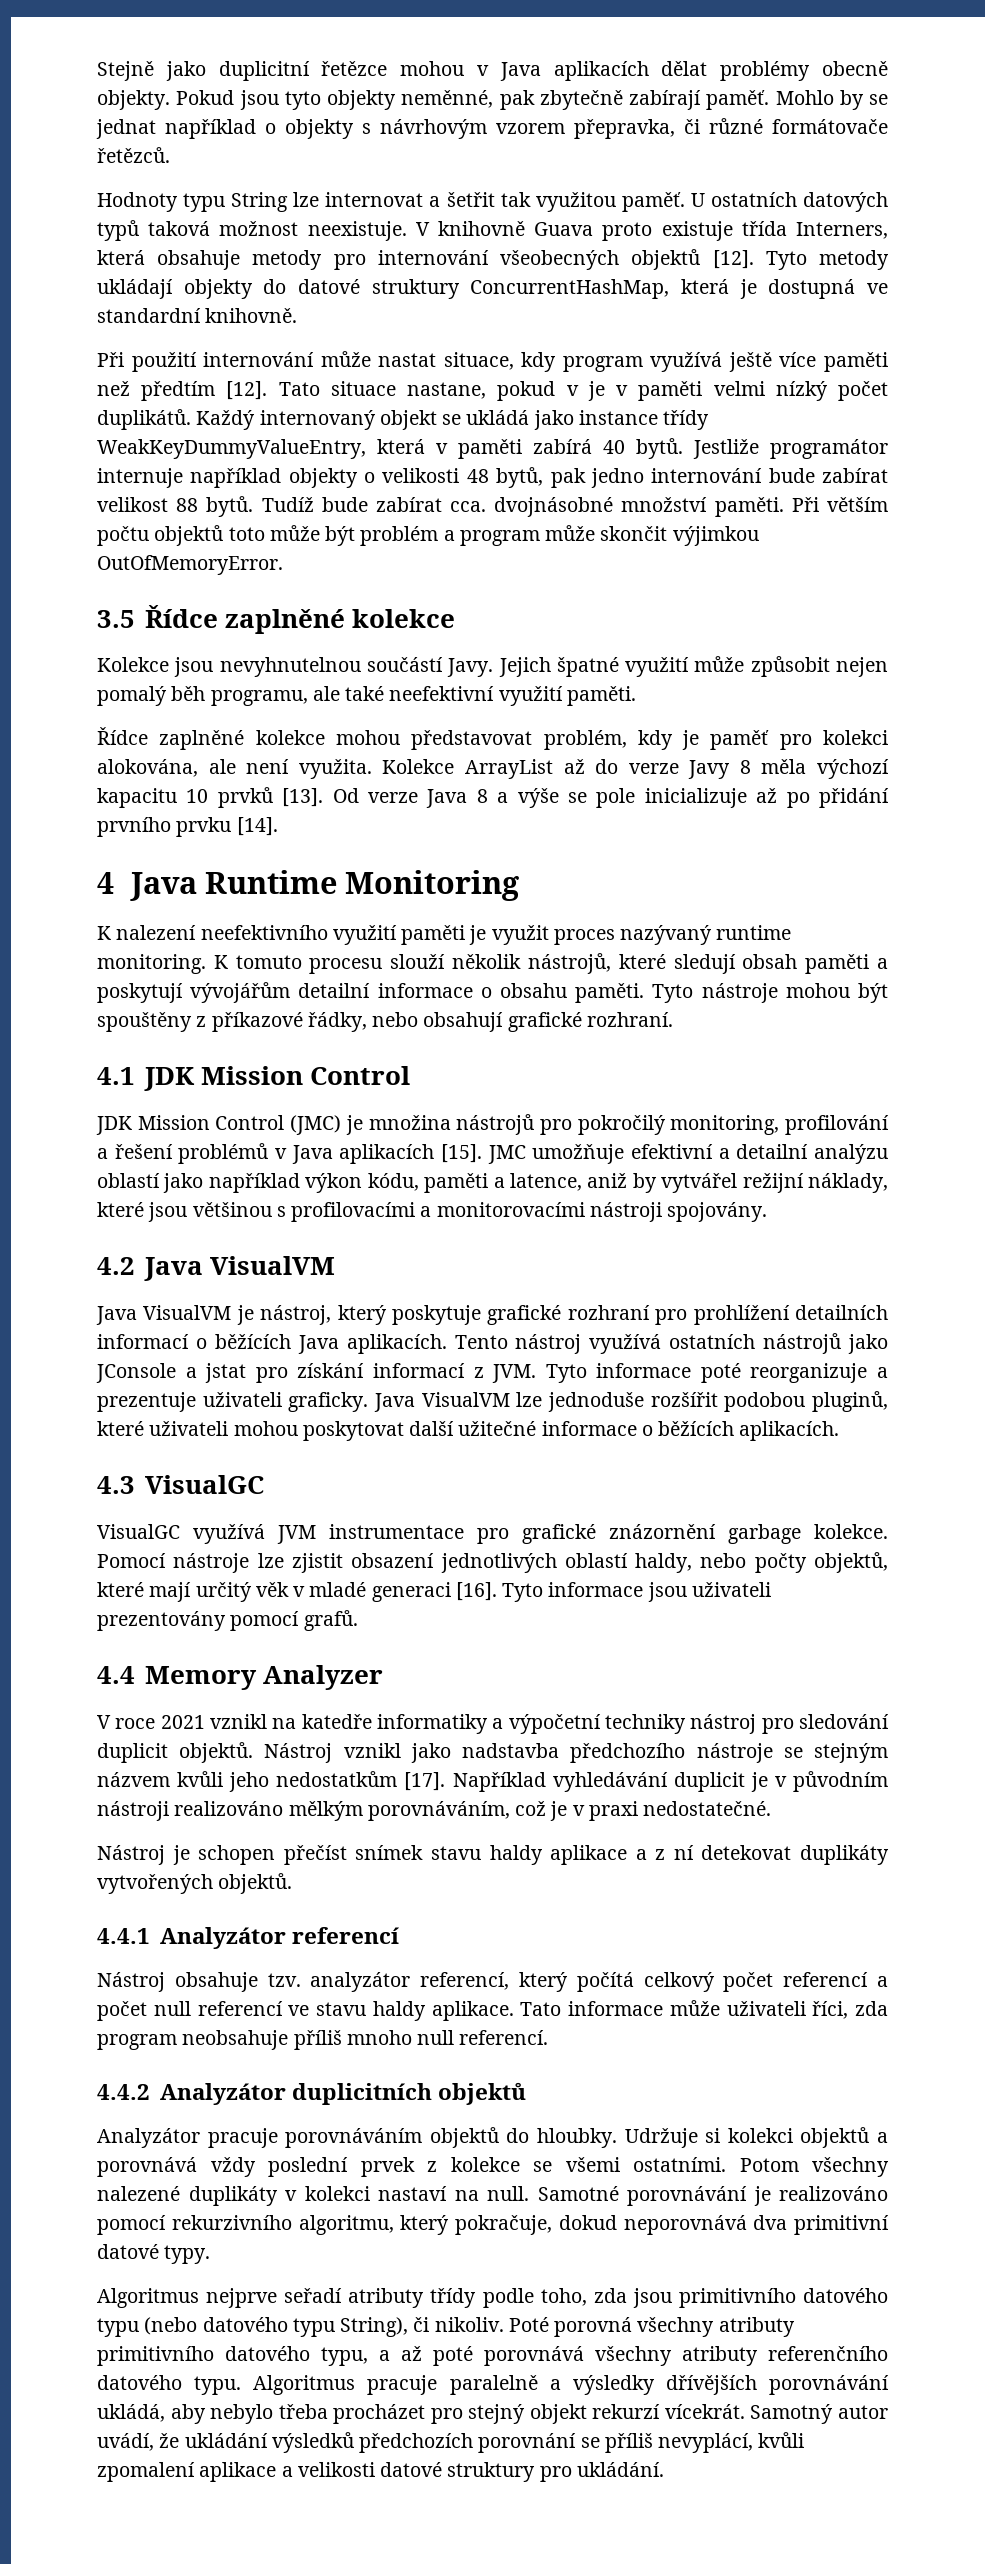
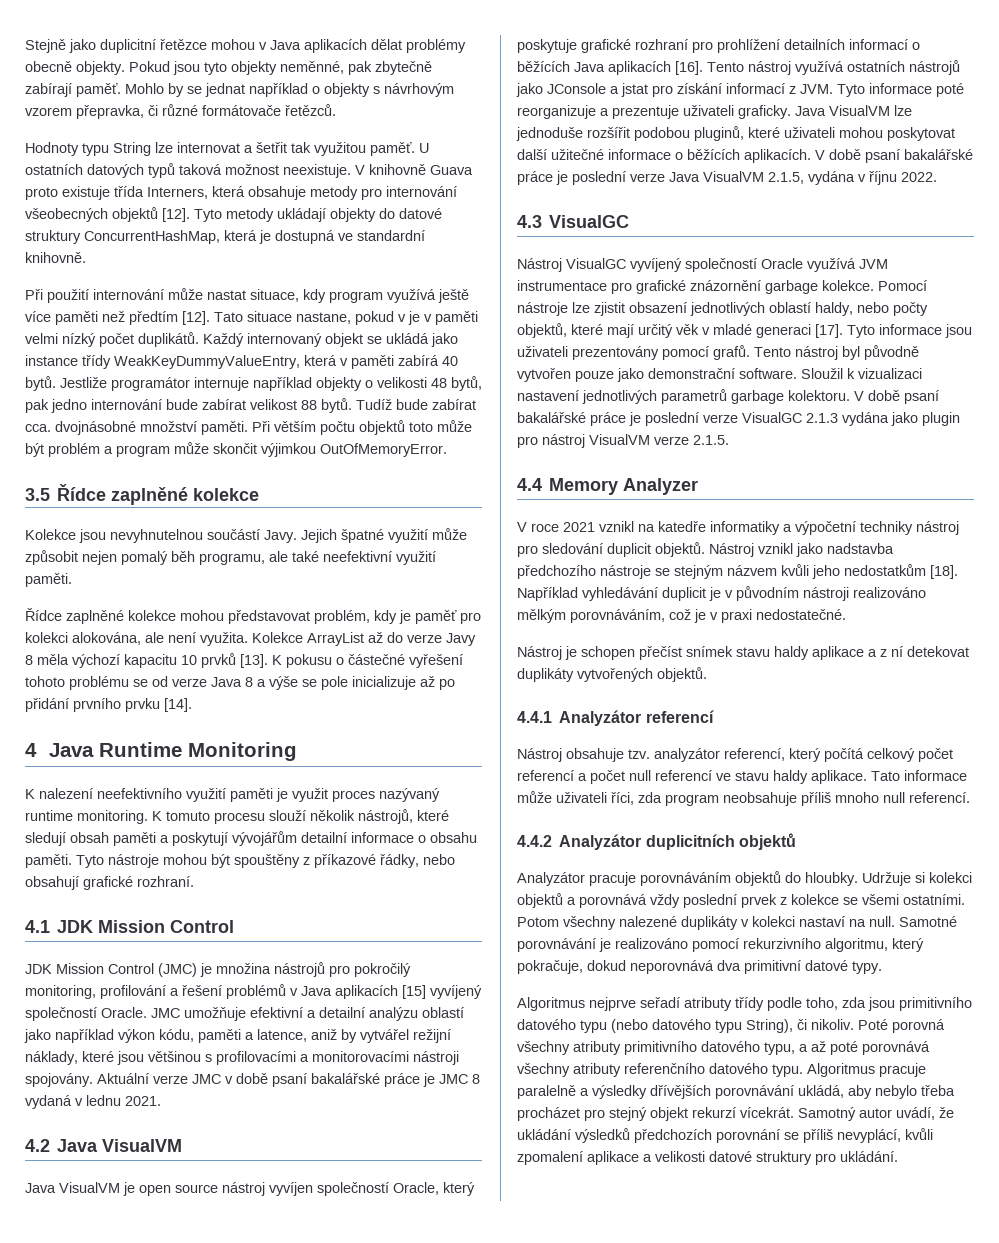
[332,788,359,803] Od -> [272,654,463,668] [25,676,168,690] K pokusu o částečné vyřešení tohoto problému se od
[440,1144,482,1163] [15]. -> [402,985,482,999] [25,1007,147,1021] [15] vyvíjený společností Oracle.
(768, 1212) none -> [97,1073,480,1087] [25,1095,161,1109] Aktuální verze JMC v době psaní bakalářské práce je JMC 8 vydaná v lednu 2021.
[260,1305,332,1325] nástroj, -> [139,1182,439,1196] open source nástroj vyvíjen společností Oracle,
[346,1334,447,1354] aplikacích. -> [608,61,703,75] aplikacích [16].
[97,1475,264,1494] [97,1524,180,1539] // 4.3 VisualGC // VisualGC -> [815,149,973,163] [517,171,937,185] [517,215,630,228] [517,258,803,272] V době psaní bakalářské práce je poslední verze Java VisualVM 2.1.5, vydána v říjnu 2022. // 4.3 VisualGC // Nástroj VisualGC vyvíjený společností Oracle
[455,1582,497,1601] [16]. -> [815,324,843,338] [17].
(358, 1620) none -> [754,345,919,360] [517,368,922,382] [517,389,939,404] [517,412,960,426] [517,434,729,448] Tento nástroj byl původně vytvořen pouze jako demonstrační software. Sloužil k vizualizaci nastavení jednotlivých parametrů garbage kolektoru. V době psaní bakalářské práce je poslední verze VisualGC 2.1.3 vydána jako plugin pro nástroj VisualVM verze 2.1.5.
[404,1772,446,1791] [17]. -> [930,565,958,579] [18].

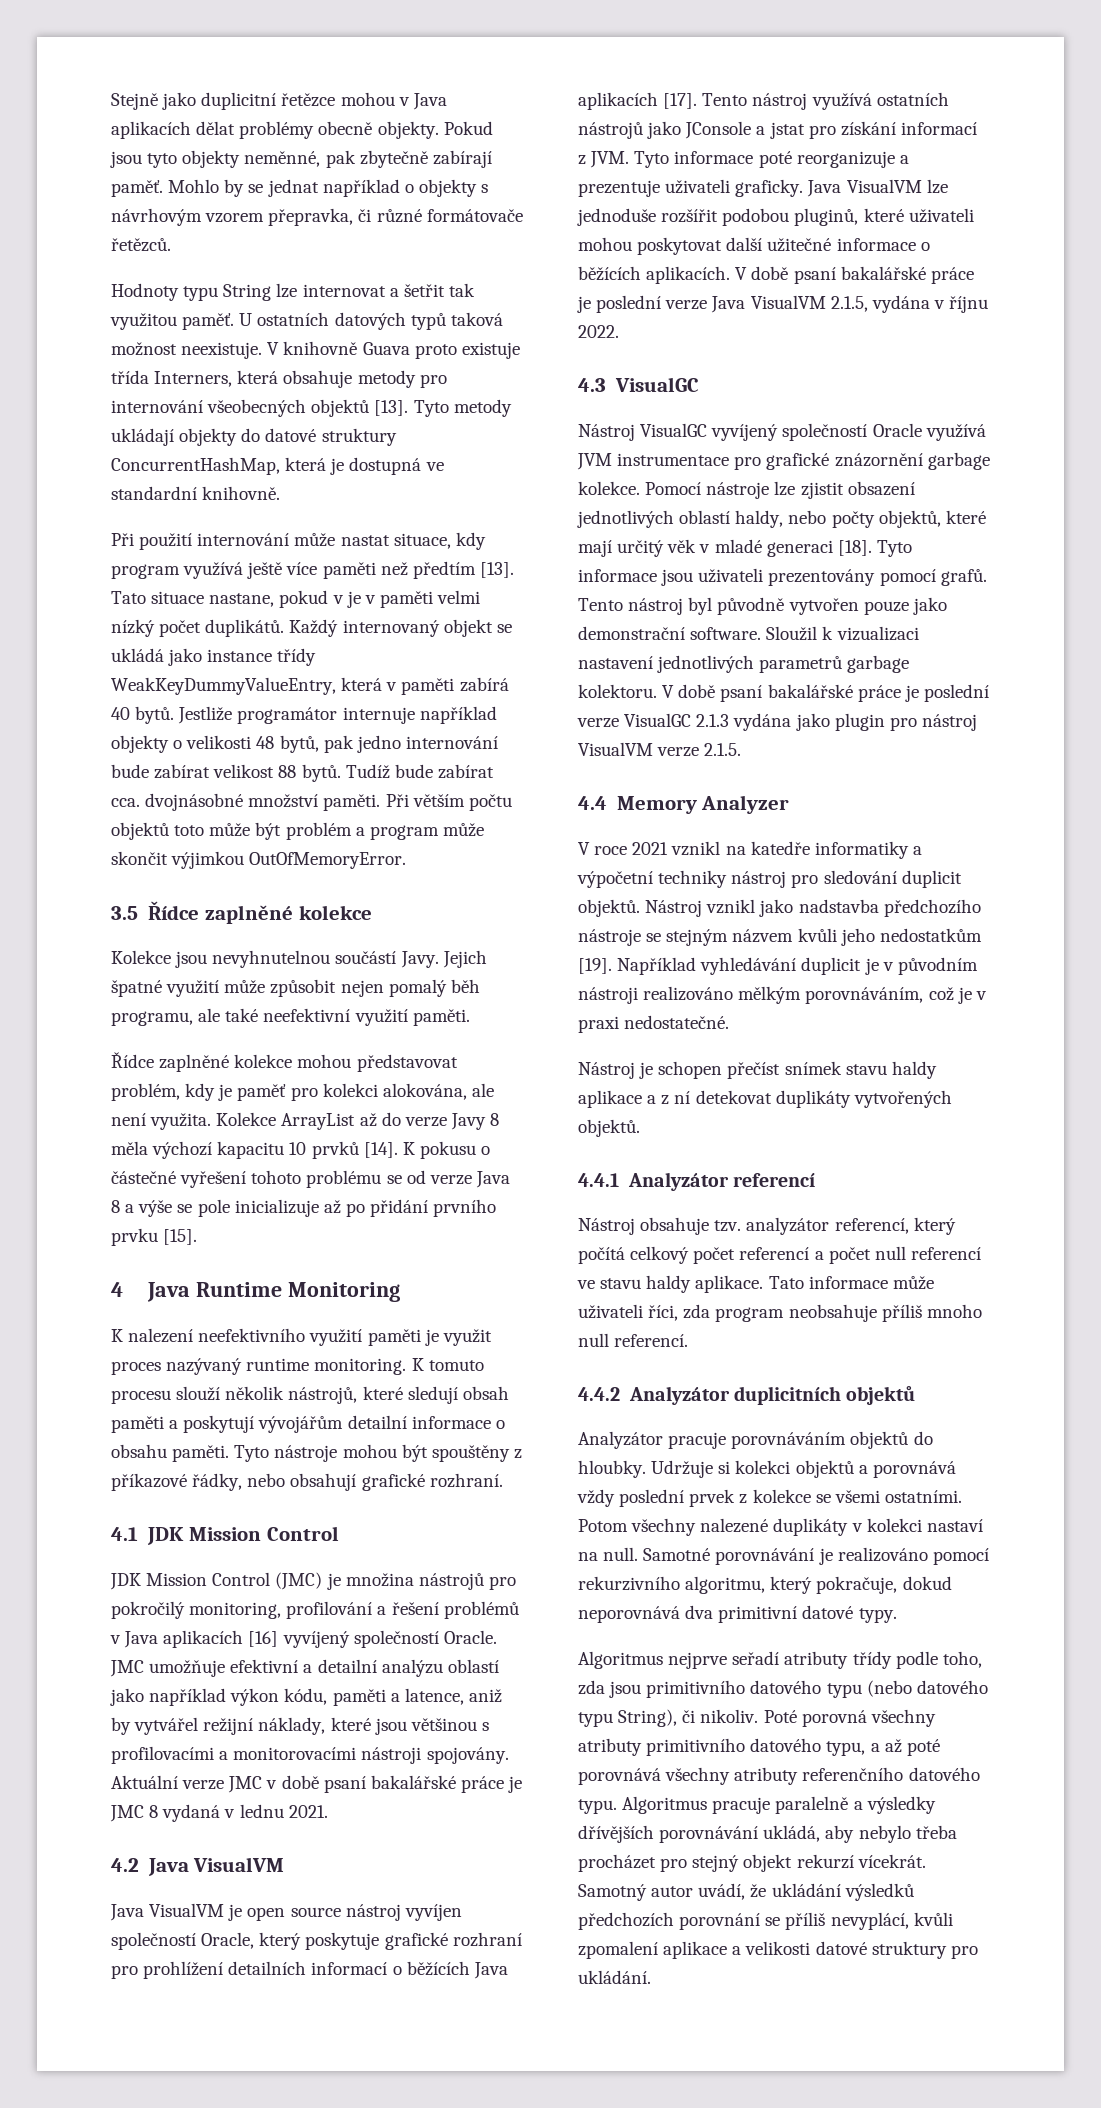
[162,208,190,222] [12]. -> [374,400,409,416] [13].
[182,311,210,325] [12]. -> [479,562,514,578] [13].
[240,654,268,668] [13]. -> [363,1142,398,1158] [14].
[164,698,192,712] [14]. -> [163,1229,198,1245] [15].
[402,985,426,999] [15] -> [248,1631,279,1647] [16]
[675,61,703,75] [16]. -> [663,93,698,109] [17].
[815,324,843,338] [17]. -> [837,540,872,556] [18].
[930,565,958,579] [18]. -> [578,958,612,974] [19].

